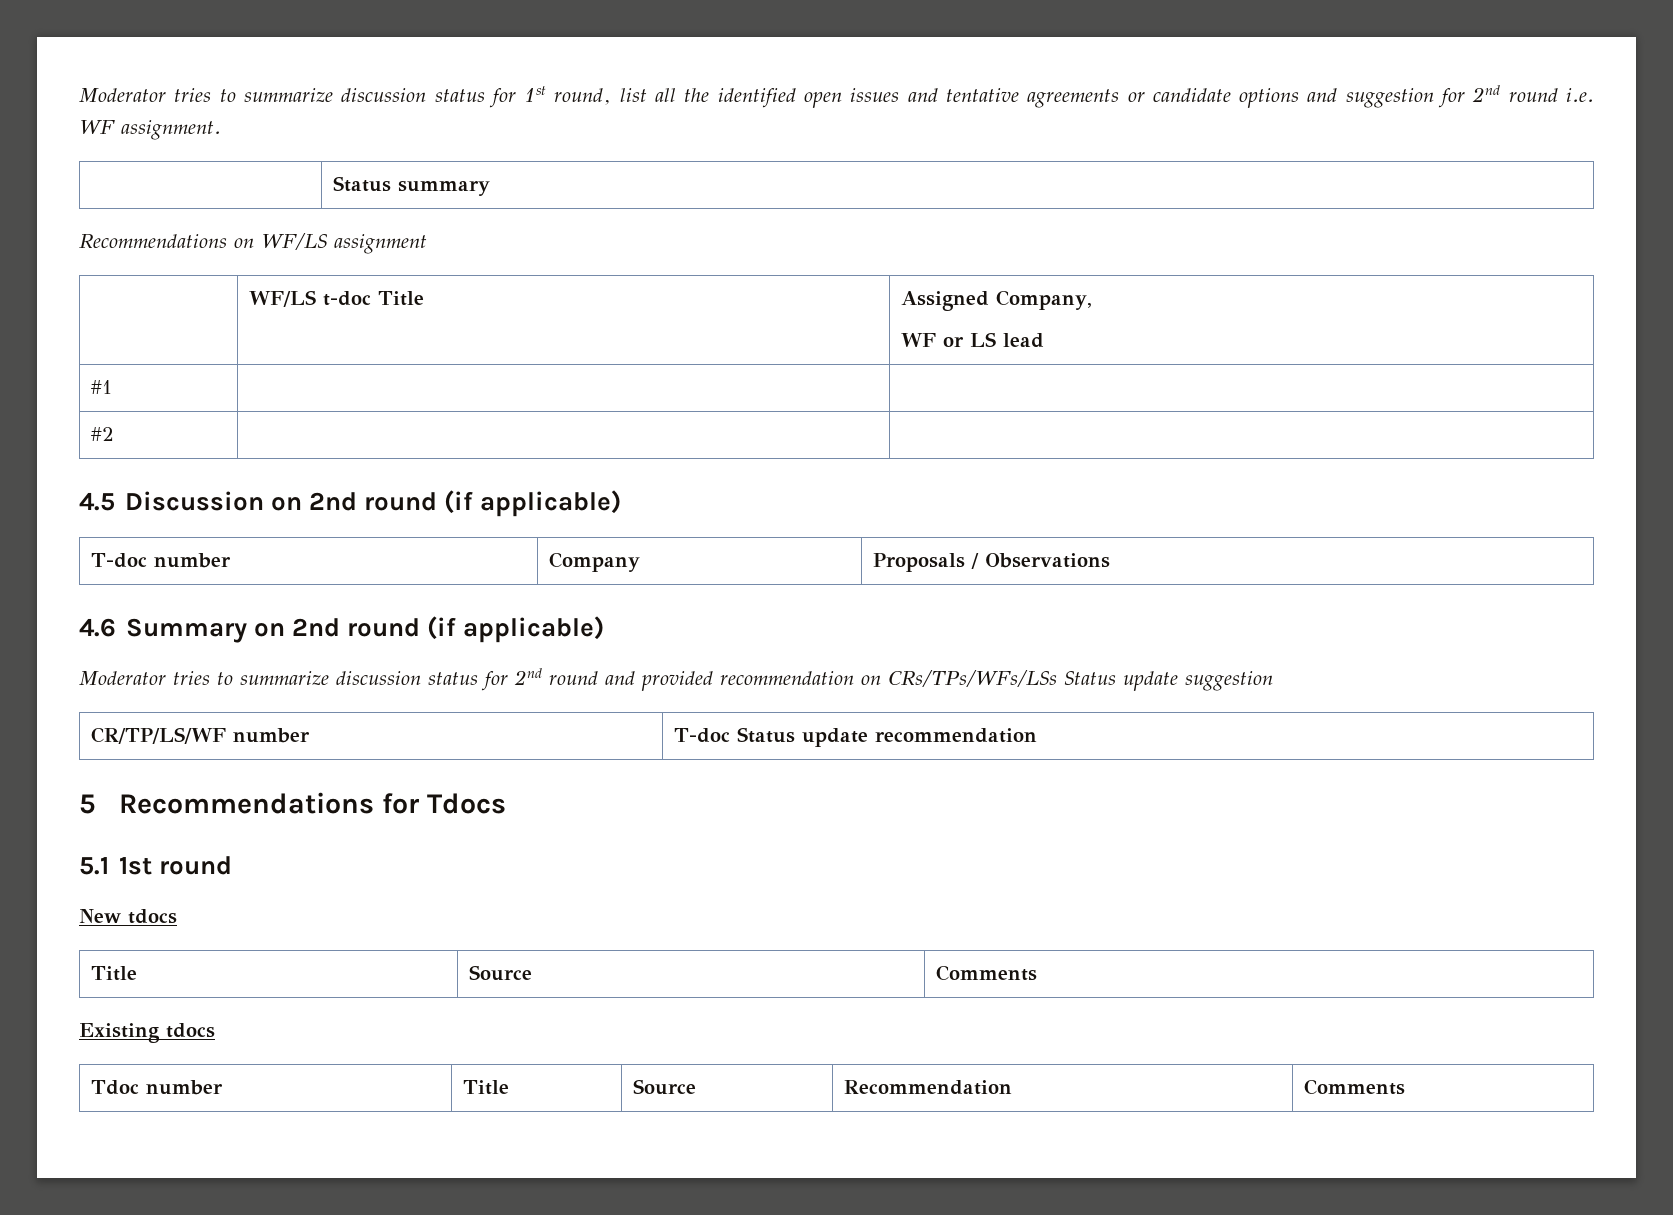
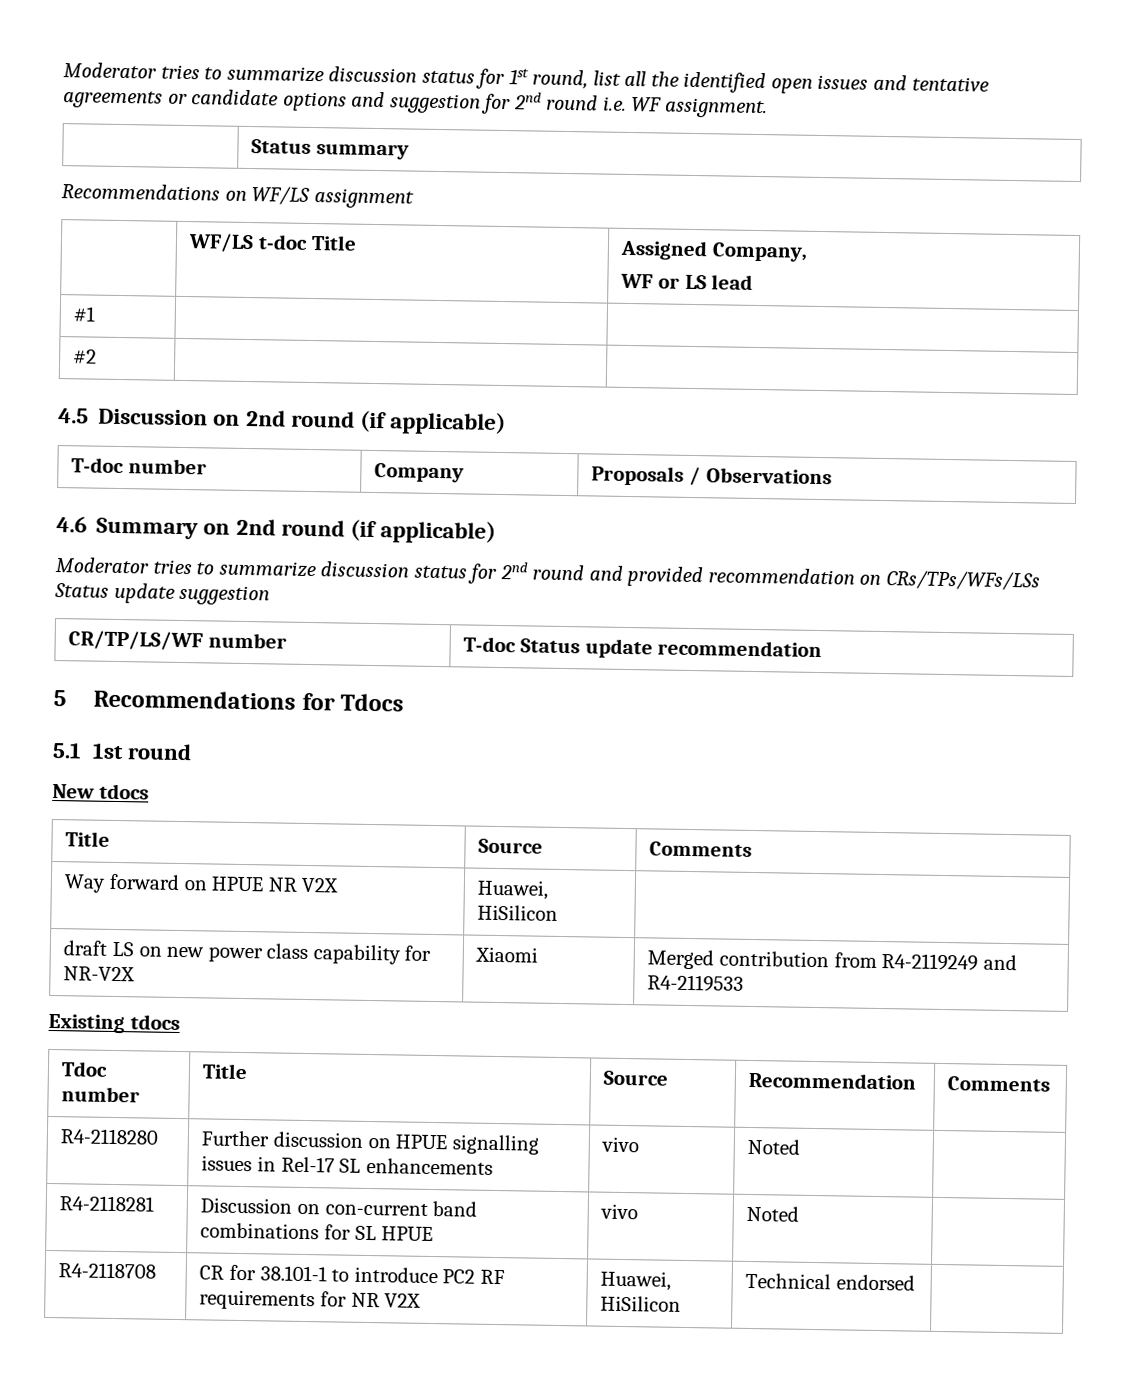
(1038, 973) none -> [64,873,339,893] [477,879,549,900] [477,904,559,921] [63,940,432,965] [63,966,136,982] [475,946,539,963] [647,949,1017,971] [647,974,745,992] // Way forward on HPUE NR V2X | Huawei, HiSilicon | // draft LS on new power class capability for NR-V2X | Xiaomi | Merged contribution from R4-2119249 and R4-2119533
(1406, 1087) none -> [60,1128,160,1145] [201,1130,539,1155] [201,1155,493,1175] [601,1136,640,1153] [747,1138,801,1155] [59,1195,155,1212] [200,1197,478,1217] [200,1222,434,1242] [600,1203,639,1220] [746,1205,800,1222] [58,1262,157,1279] [199,1264,505,1285] [199,1289,422,1311] [600,1270,672,1291] [600,1295,682,1312] [745,1272,915,1291] // R4-2118280 | Further discussion on HPUE signalling issues in Rel-17 SL enhancements | vivo | Noted | // R4-2118281 | Discussion on con-current band combinations for SL HPUE | vivo | Noted | // R4-2118708 | CR for 38.101-1 to introduce PC2 RF requirements for NR V2X | Huawei, HiSilicon | Technical endorsed |

